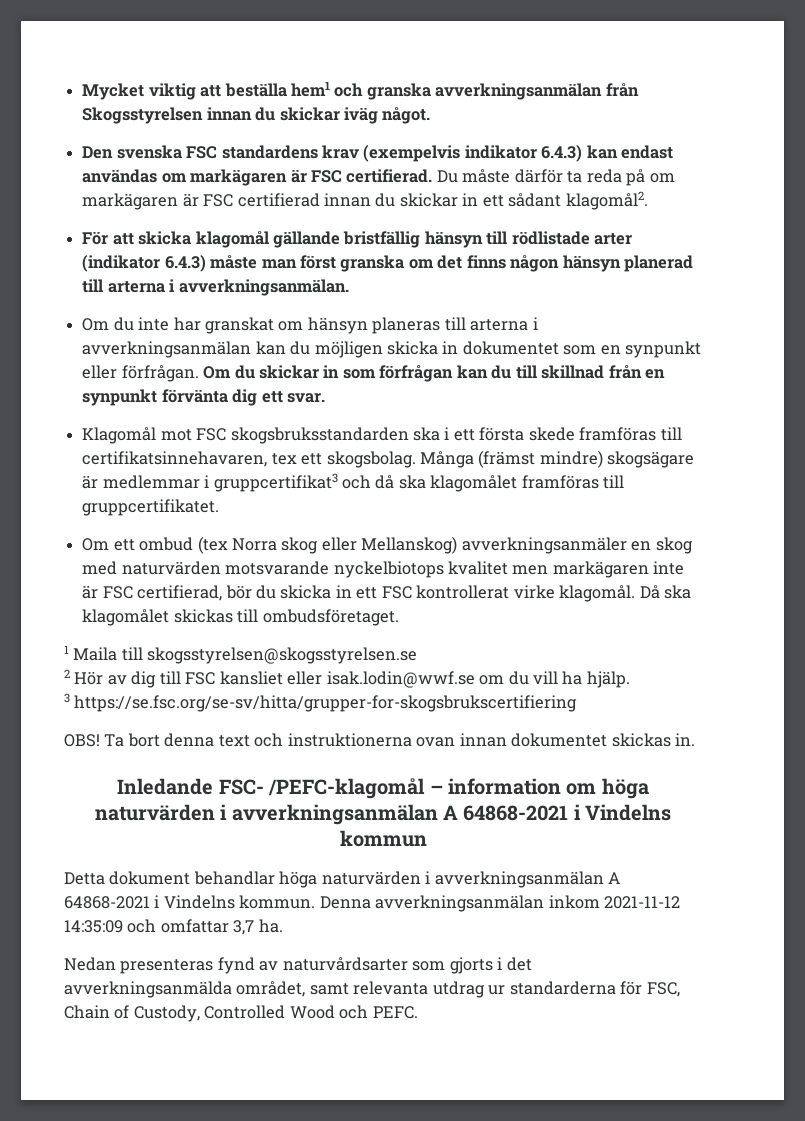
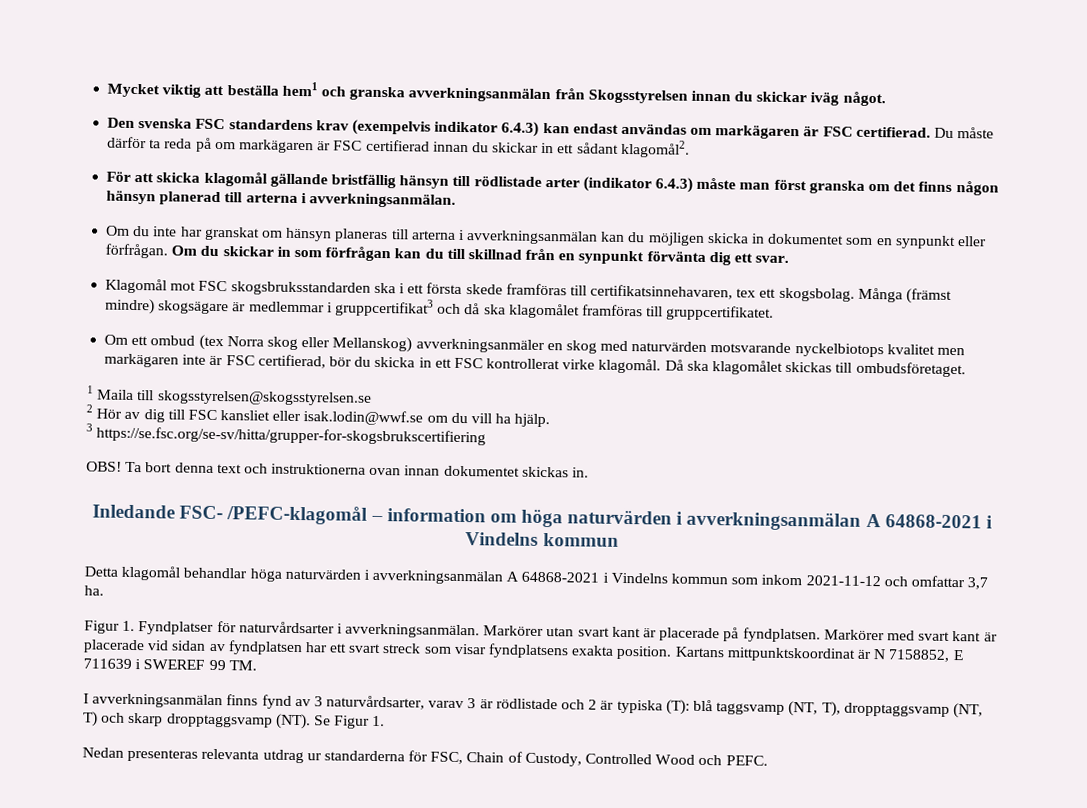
[109,871,191,885] dokument -> [121,565,181,581] klagomål
[239,895,545,912] kommun. Denna avverkningsanmälan -> [671,573,759,585] kommun som
[64,920,123,933] 14:35:09 -> (881, 581) none
[64,957,532,974] [64,981,349,998] Nedan presenteras fynd av naturvårdsarter som gjorts i det avverkningsanmälda området, samt -> [84,620,998,643] [83,639,964,662] [83,658,257,671] [83,693,983,719] [83,711,386,730] [82,747,199,762] Figur 1. Fyndplatser för naturvårdsarter i avverkningsanmälan. Markörer utan svart kant är placerade på fyndplatsen. Markörer med svart kant är placerade vid sidan av fyndplatsen har ett svart streck som visar fyndplatsens exakta position. Kartans mittpunktskoordinat är N 7158852, E 711639 i SWEREF 99 TM. // I avverkningsanmälan finns fynd av 3 naturvårdsarter, varav 3 är rödlistade och 2 är typiska (T): blå taggsvamp (NT, T), dropptaggsvamp (NT, T) och skarp dropptaggsvamp (NT). Se Figur 1. // Nedan presenteras

